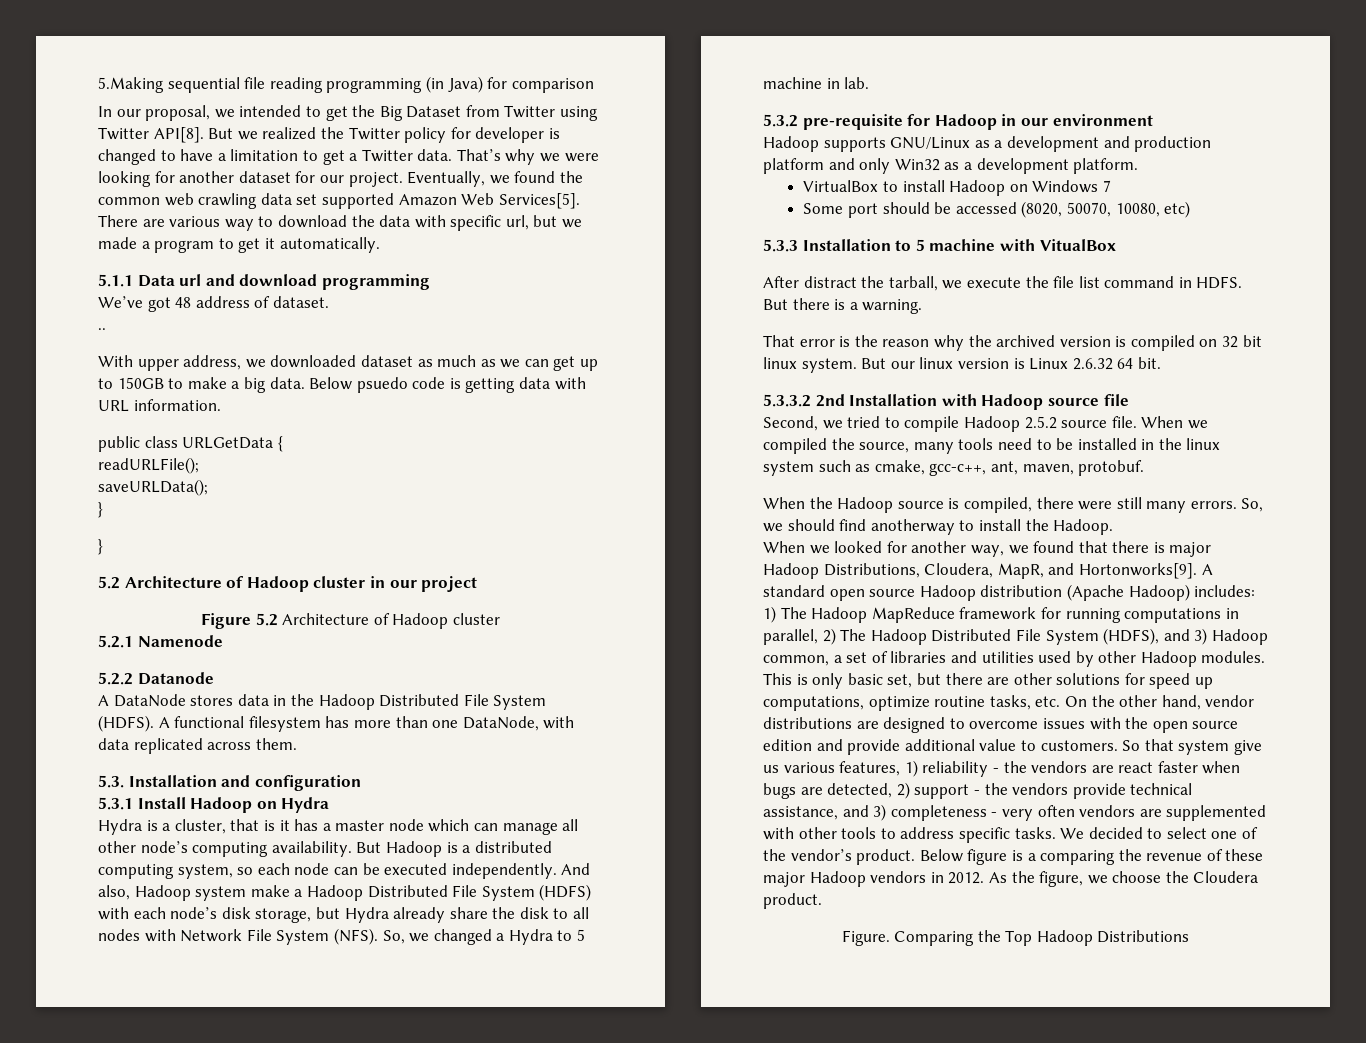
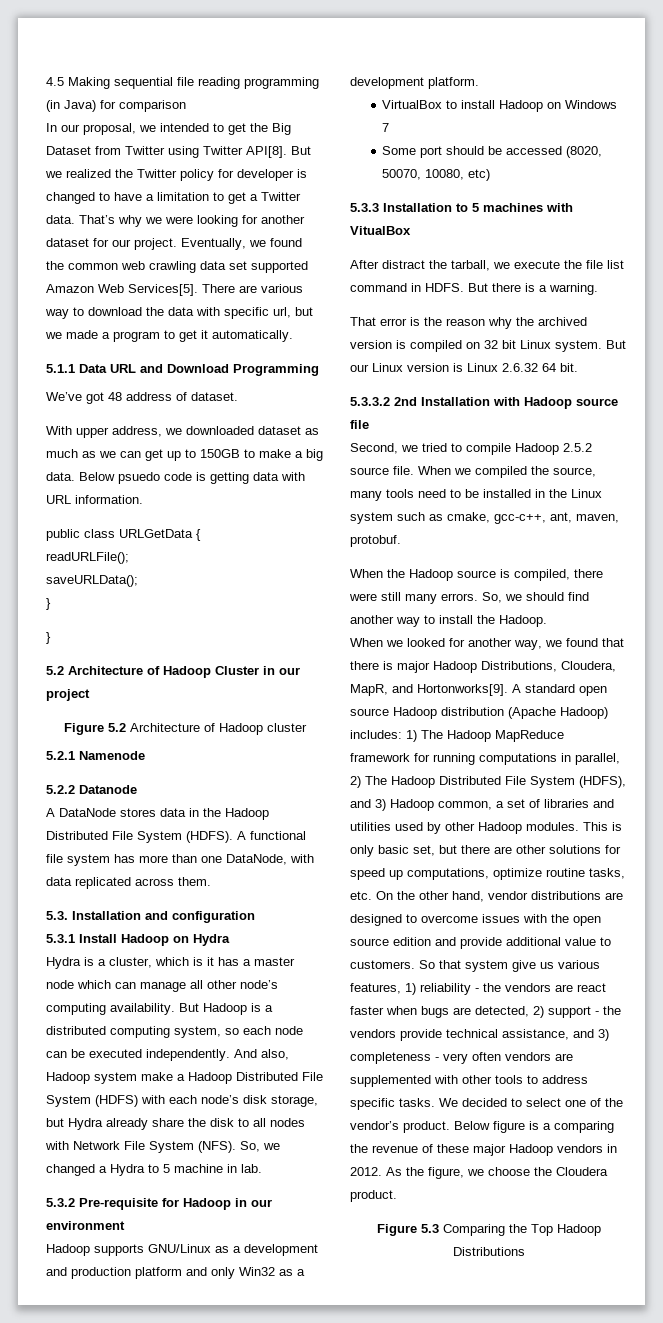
[98,77,164,93] 5.Making -> [46,77,110,89] 4.5 Making
[179,274,430,290] url and download programming -> [110,364,319,376] URL and Download Programming
[98,328,106,330] // .. -> (238, 396) none
[313,576,366,588] cluster -> [215,666,259,675] Cluster
[248,716,321,732] filesystem -> [46,854,110,866] file system
[230,819,260,831] that -> [155,957,189,966] which
[802,114,903,130] pre-requisite -> [79,1198,158,1210] Pre-requisite
[929,239,996,251] machine -> [483,203,543,212] machines
[763,357,797,369] linux -> [520,340,551,349] Linux
[919,357,954,369] linux -> [372,363,403,372] Linux
[1186,438,1221,450] linux -> [571,489,602,498] Linux
[870,519,955,535] anotherway -> [350,615,420,627] another way
[841,930,890,946] Figure. -> [376,1224,439,1236] Figure 5.3

